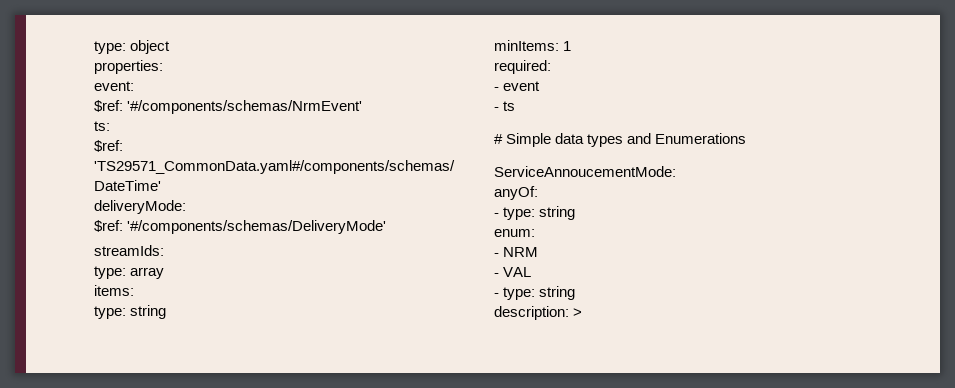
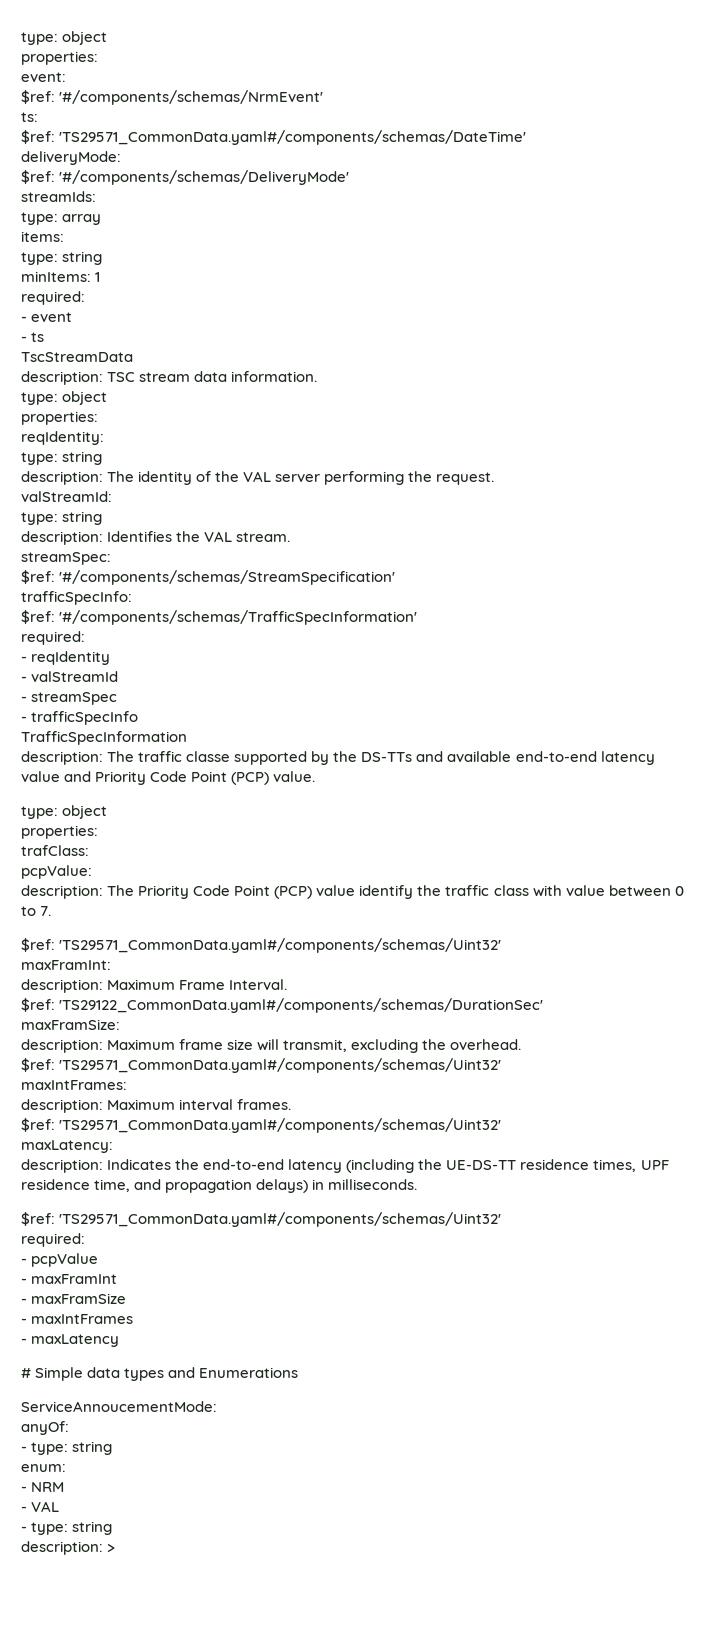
(516, 106) none -> [21,352,133,362] [21,371,318,385] [21,391,108,405] [21,411,98,425] [21,431,104,445] [21,451,103,465] [21,471,495,485] [21,491,112,502] [21,511,103,525] [21,531,291,545] [21,552,111,565] [21,570,396,585] [21,591,132,605] [21,610,418,625] [21,631,85,645] [21,651,111,665] [21,671,119,682] [21,692,118,705] [21,711,139,725] [21,731,187,745] [21,751,655,765] [21,771,316,785] [21,805,108,819] [21,825,98,839] [21,845,89,856] [21,865,92,879] [21,885,684,899] [21,906,52,916] [21,938,502,953] [21,960,111,970] [21,979,288,993] [21,998,544,1013] [21,1019,120,1030] [21,1039,522,1053] [21,1058,502,1073] [21,1080,127,1090] [21,1099,292,1113] [21,1118,502,1133] [21,1140,113,1153] [21,1159,669,1173] [21,1179,418,1193] [21,1212,502,1227] [21,1233,85,1247] [21,1253,99,1267] [21,1274,118,1284] [21,1293,127,1304] [21,1314,134,1324] [21,1334,120,1347] // TscStreamData // description: TSC stream data information. // type: object // properties: // reqIdentity: // type: string // description: The identity of the VAL server performing the request. // valStreamId: // type: string // description: Identifies the VAL stream. // streamSpec: // $ref: '#/components/schemas/StreamSpecification' // trafficSpecInfo: // $ref: '#/components/schemas/TrafficSpecInformation' // required: // - reqIdentity // - valStreamId // - streamSpec // - trafficSpecInfo // TrafficSpecInformation // description: The traffic classe supported by the DS-TTs and available end-to-end latency value and Priority Code Point (PCP) value. // type: object // properties: // trafClass: // pcpValue: // description: The Priority Code Point (PCP) value identify the traffic class with value between 0 to 7. // $ref: 'TS29571_CommonData.yaml#/components/schemas/Uint32' // maxFramInt: // description: Maximum Frame Interval. // $ref: 'TS29122_CommonData.yaml#/components/schemas/DurationSec' // maxFramSize: // description: Maximum frame size will transmit, excluding the overhead. // $ref: 'TS29571_CommonData.yaml#/components/schemas/Uint32' // maxIntFrames: // description: Maximum interval frames. // $ref: 'TS29571_CommonData.yaml#/components/schemas/Uint32' // maxLatency: // description: Indicates the end-to-end latency (including the UE-DS-TT residence times, UPF residence time, and propagation delays) in milliseconds. // $ref: 'TS29571_CommonData.yaml#/components/schemas/Uint32' // required: // - pcpValue // - maxFramInt // - maxFramSize // - maxIntFrames // - maxLatency

